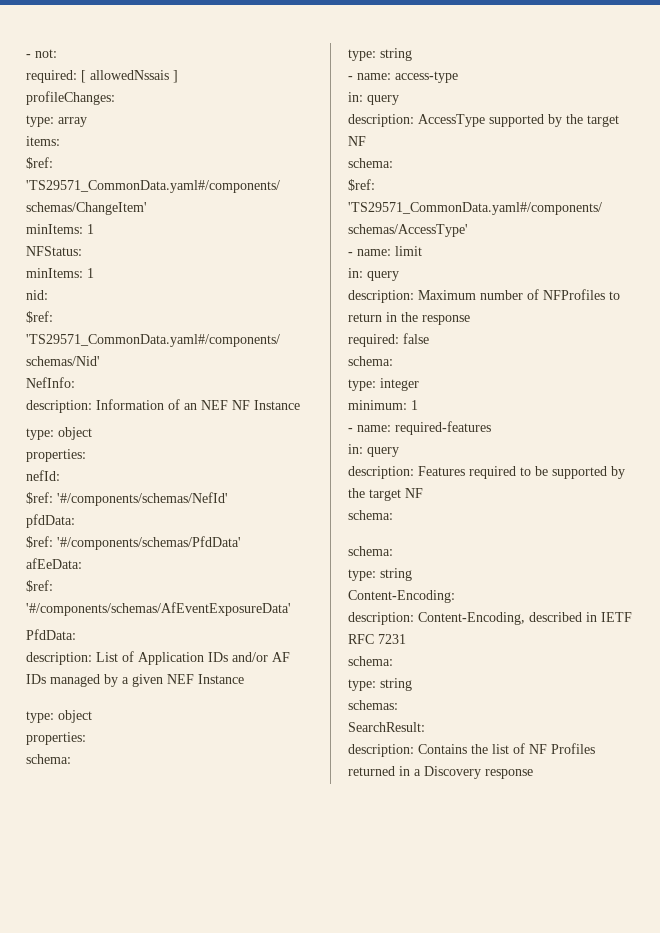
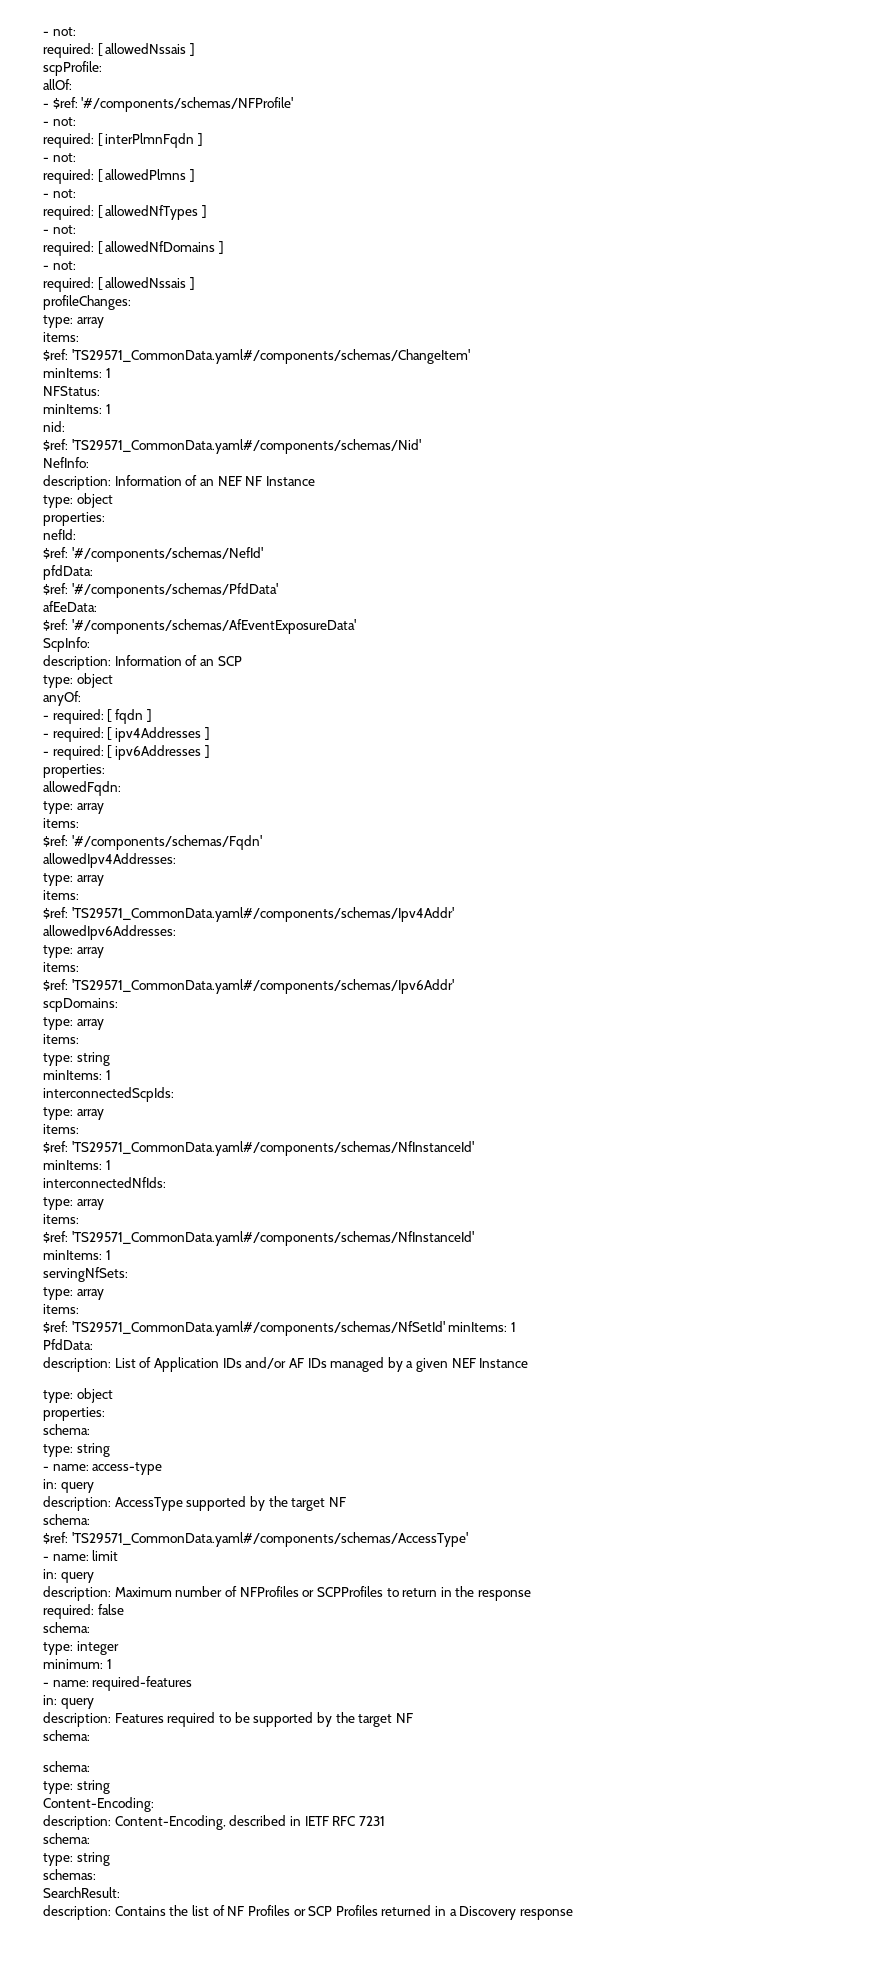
[26,49,57,58] [26,70,178,83] - not: // required: [ allowedNssais ] -> [43,27,76,36] [43,43,195,58] [43,61,102,76] [43,79,72,90] [43,97,294,112] [43,117,76,126] [43,133,203,148] [43,153,76,162] [43,169,195,184] [43,189,76,198] [43,205,207,220] [43,225,76,234] [43,241,224,256] [43,261,76,270] [43,277,195,292] - not: // required: [ allowedNssais ] // scpProfile: // allOf: // - $ref: '#/components/schemas/NFProfile' // - not: // required: [ interPlmnFqdn ] // - not: // required: [ allowedPlmns ] // - not: // required: [ allowedNfTypes ] // - not: // required: [ allowedNfDomains ] // - not: // required: [ allowedNssais ]
(291, 609) none -> [43,637,90,652] [43,655,242,670] [43,673,113,688] [43,691,81,706] [43,709,152,724] [43,727,210,742] [43,745,210,760] [43,764,105,778] [43,781,121,796] [43,801,104,814] [43,818,79,828] [43,835,262,850] [43,853,176,868] [43,873,104,886] [43,890,79,900] [43,907,454,922] [43,925,176,940] [43,945,104,958] [43,962,79,972] [43,979,454,994] [43,998,118,1012] [43,1017,104,1030] [43,1034,79,1044] [43,1052,110,1066] [43,1070,111,1080] [43,1087,174,1102] [43,1107,104,1120] [43,1124,79,1134] [43,1141,474,1156] [43,1160,111,1170] [43,1177,166,1188] [43,1197,104,1210] [43,1214,79,1224] [43,1231,474,1246] [43,1250,111,1260] [43,1267,128,1282] [43,1287,104,1300] [43,1304,79,1314] [43,1321,516,1336] // ScpInfo: // description: Information of an SCP // type: object // anyOf: // - required: [ fqdn ] // - required: [ ipv4Addresses ] // - required: [ ipv6Addresses ] // properties: // allowedFqdn: // type: array // items: // $ref: '#/components/schemas/Fqdn' // allowedIpv4Addresses: // type: array // items: // $ref: 'TS29571_CommonData.yaml#/components/schemas/Ipv4Addr' // allowedIpv6Addresses: // type: array // items: // $ref: 'TS29571_CommonData.yaml#/components/schemas/Ipv6Addr' // scpDomains: // type: array // items: // type: string // minItems: 1 // interconnectedScpIds: // type: array // items: // $ref: 'TS29571_CommonData.yaml#/components/schemas/NfInstanceId' // minItems: 1 // interconnectedNfIds: // type: array // items: // $ref: 'TS29571_CommonData.yaml#/components/schemas/NfInstanceId' // minItems: 1 // servingNfSets: // type: array // items: // $ref: 'TS29571_CommonData.yaml#/components/schemas/NfSetId' minItems: 1
(605, 294) none -> [302,1586,383,1597] or SCPProfiles
(595, 748) none -> [293,1905,378,1916] or SCP Profiles

